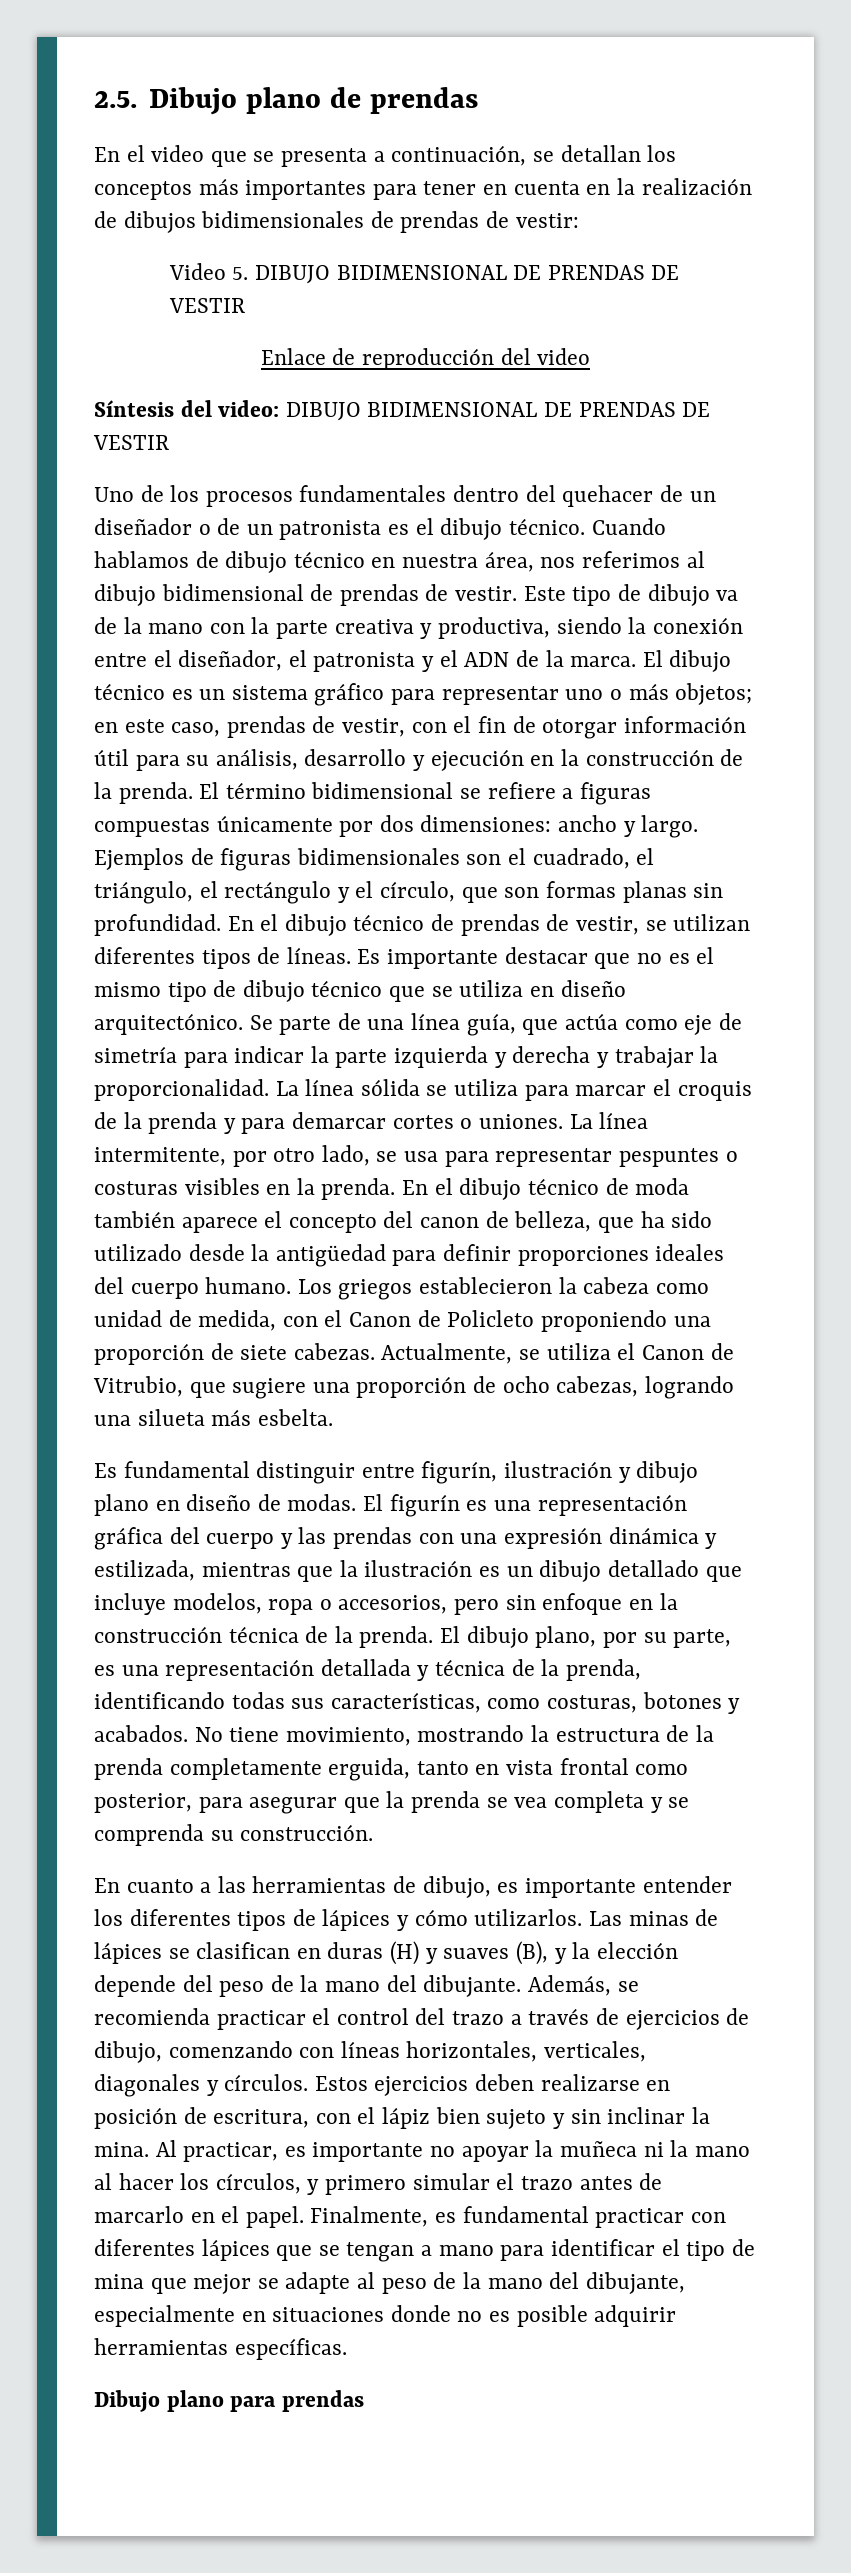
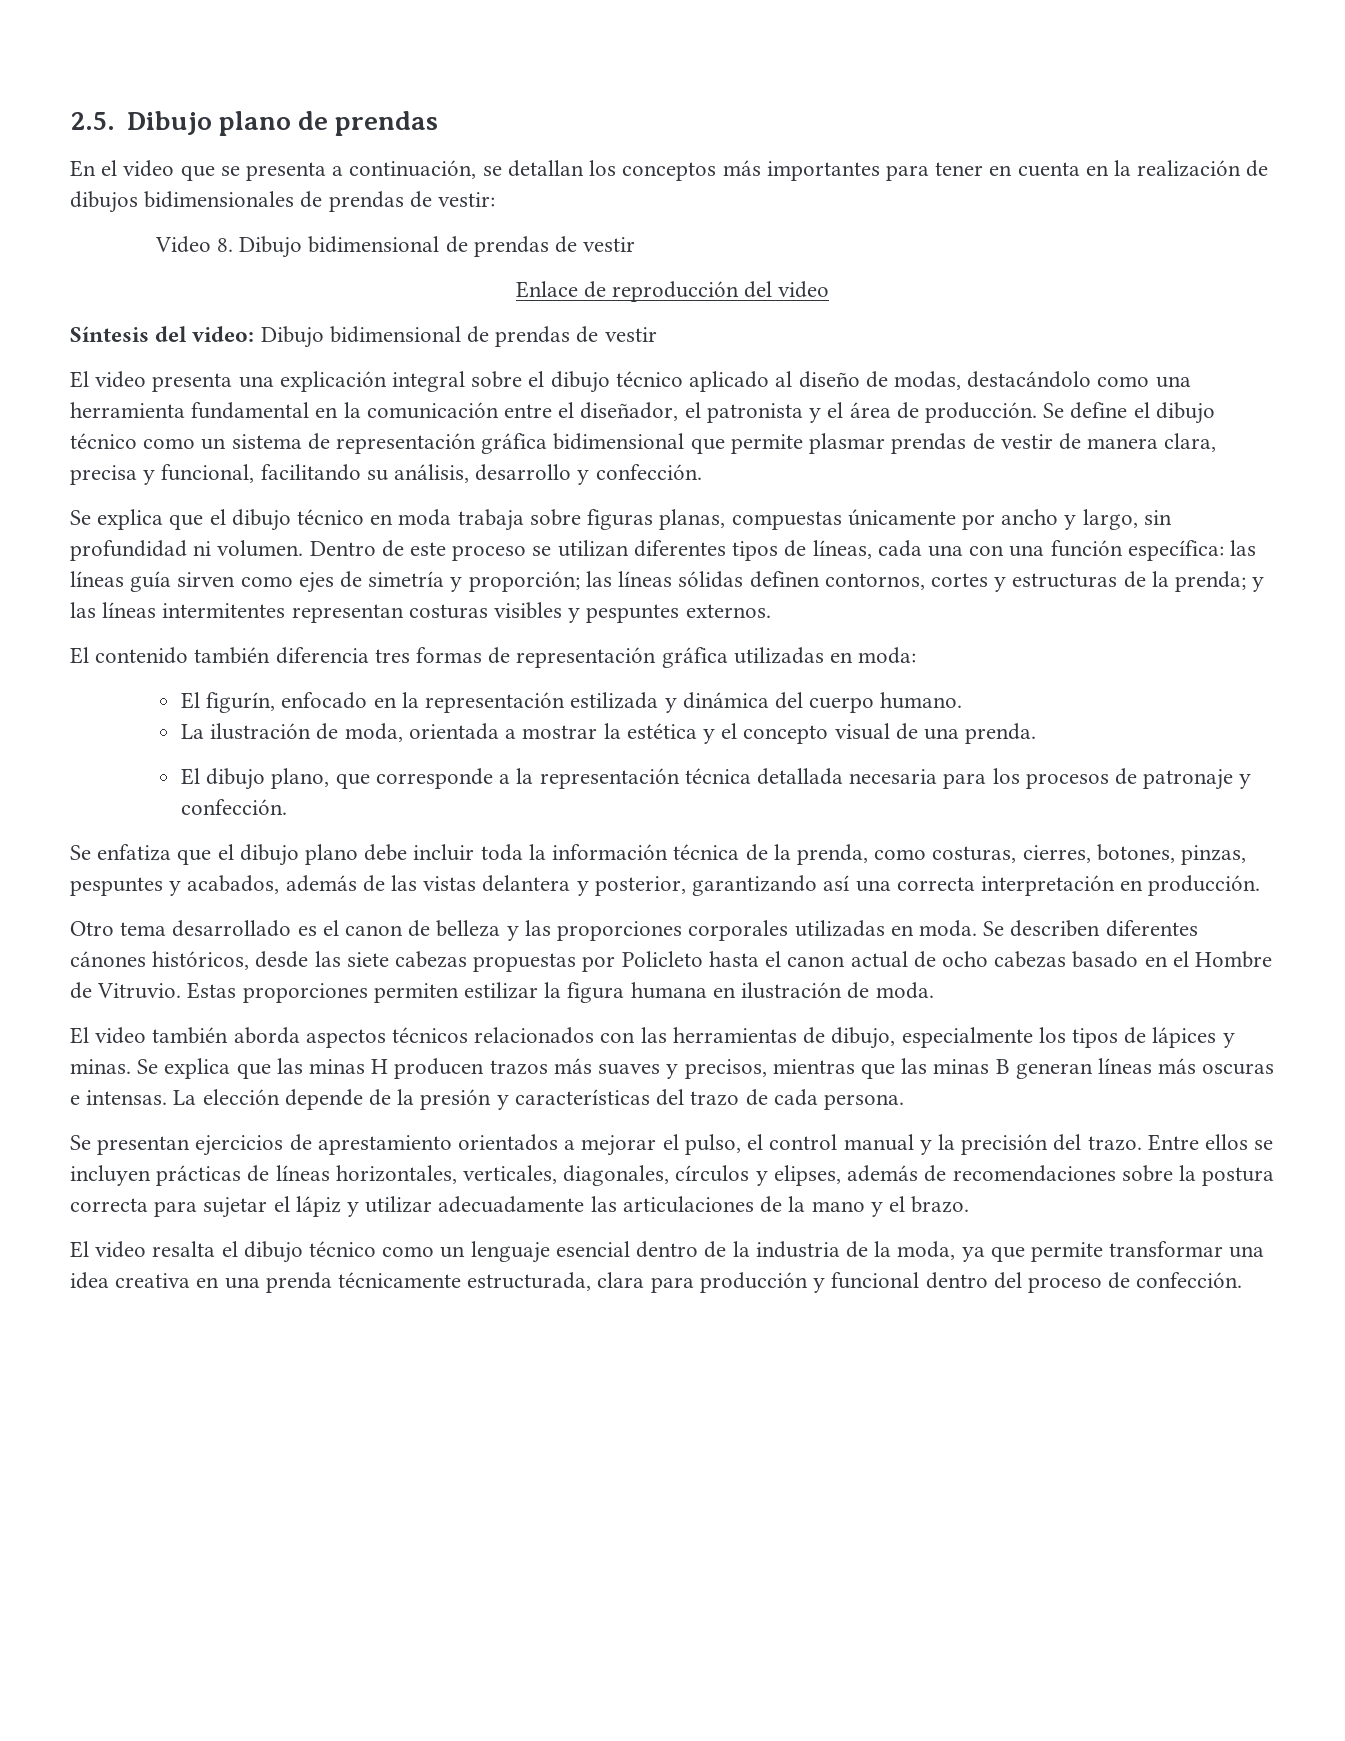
[232,265,680,284] [168,298,245,313] 5. DIBUJO BIDIMENSIONAL DE PRENDAS DE VESTIR -> [216,236,636,258] 8. Dibujo bidimensional de prendas de vestir
[285,402,711,421] [93,435,169,450] [94,485,716,507] [94,518,666,540] [94,551,705,573] [94,584,739,606] [94,617,743,639] DIBUJO BIDIMENSIONAL DE PRENDAS DE VESTIR // Uno de los procesos fundamentales dentro del quehacer de un diseñador o de un patronista es el dibujo técnico. Cuando hablamos de dibujo técnico en nuestra área, nos referimos al dibujo bidimensional de prendas de vestir. Este tipo de dibujo va de la mano con la parte creativa y productiva, siendo la conexión -> [260,326,657,348] [70,371,1191,393] [70,402,499,419] Dibujo bidimensional de prendas de vestir // El video presenta una explicación integral sobre el dibujo técnico aplicado al diseño de modas, destacándolo como una herramienta fundamental en la comunicación
[464,650,732,672] [94,683,193,700] ADN de la marca. El dibujo técnico es -> [849,402,1215,424] [70,433,196,449] área de producción. Se define el dibujo técnico como
[314,683,753,706] [94,716,746,739] [94,749,744,771] [94,782,651,805] [94,815,699,838] [94,848,655,871] [94,881,724,904] [94,914,639,936] gráfico para representar uno o más objetos; en este caso, prendas de vestir, con el fin de otorgar información útil para su análisis, desarrollo y ejecución en la construcción de la prenda. El término bidimensional se refiere a figuras compuestas únicamente por dos dimensiones: ancho y largo. Ejemplos de figuras bidimensionales son el cuadrado, el triángulo, el rectángulo y el círculo, que son formas planas sin profundidad. En el dibujo técnico de prendas de vestir, -> [307,433,1217,454] [70,464,702,485] [70,509,1172,531] [70,540,527,561] de representación gráfica bidimensional que permite plasmar prendas de vestir de manera clara, precisa y funcional, facilitando su análisis, desarrollo y confección. // Se explica que el dibujo técnico en moda trabaja sobre figuras planas, compuestas únicamente por ancho y largo, sin profundidad ni volumen. Dentro de este proceso
[286,947,715,969] [94,980,626,1002] [94,1013,742,1036] [94,1046,719,1068] [94,1079,752,1101] [94,1112,649,1134] [94,1145,738,1167] [94,1178,690,1200] [94,1211,713,1233] [94,1244,725,1267] [94,1277,709,1300] [94,1310,711,1332] [94,1343,734,1365] [93,1376,734,1399] [94,1409,333,1426] [94,1461,699,1484] [94,1494,687,1517] [94,1527,718,1550] [94,1560,742,1582] [94,1593,678,1615] [94,1626,732,1648] [94,1659,641,1681] [94,1692,741,1714] [94,1725,714,1746] [94,1758,689,1781] [94,1791,690,1814] [94,1824,374,1846] [94,1876,732,1898] [94,1909,719,1931] [94,1941,678,1965] [94,1975,639,1997] [94,2008,750,2030] [94,2041,647,2063] [94,2074,671,2097] [94,2107,710,2129] [94,2140,750,2162] [94,2173,663,2195] [94,2206,726,2228] [94,2239,755,2262] [94,2272,685,2294] [94,2305,677,2327] [94,2338,347,2360] [94,2390,364,2412] líneas. Es importante destacar que no es el mismo tipo de dibujo técnico que se utiliza en diseño arquitectónico. Se parte de una línea guía, que actúa como eje de simetría para indicar la parte izquierda y derecha y trabajar la proporcionalidad. La línea sólida se utiliza para marcar el croquis de la prenda y para demarcar cortes o uniones. La línea intermitente, por otro lado, se usa para representar pespuntes o costuras visibles en la prenda. En el dibujo técnico de moda también aparece el concepto del canon de belleza, que ha sido utilizado desde la antigüedad para definir proporciones ideales del cuerpo humano. Los griegos establecieron la cabeza como unidad de medida, con el Canon de Policleto proponiendo una proporción de siete cabezas. Actualmente, se utiliza el Canon de Vitrubio, que sugiere una proporción de ocho cabezas, logrando una silueta más esbelta. // Es fundamental distinguir entre figurín, ilustración y dibujo plano en diseño de modas. El figurín es una representación gráfica del cuerpo y las prendas con una expresión dinámica y estilizada, mientras que la ilustración es un dibujo detallado que incluye modelos, ropa o accesorios, pero sin enfoque en la construcción técnica de la prenda. El dibujo plano, por su parte, es una representación detallada y técnica de la prenda, identificando todas sus características, como costuras, botones y acabados. No tiene movimiento, mostrando la estructura de la prenda completamente erguida, tanto en vista frontal como posterior, para asegurar que la prenda se vea completa y se comprenda su construcción. // En cuanto a las herramientas de dibujo, es importante entender los diferentes tipos de lápices y cómo utilizarlos. Las minas de lápices se clasifican en duras (H) y suaves (B), y la elección depende del peso de la mano del dibujante. Además, se recomienda practicar el control del trazo a través de ejercicios de dibujo, comenzando con líneas horizontales, verticales, diagonales y círculos. Estos ejercicios deben realizarse en posición de escritura, con el lápiz bien sujeto y sin inclinar la mina. Al practicar, es importante no apoyar la muñeca ni la mano al hacer los círculos, y primero simular el trazo antes de marcarlo en el papel. Finalmente, es fundamental practicar con diferentes lápices que se tengan a mano para identificar el tipo de mina que mejor se adapte al peso de la mano del dibujante, especialmente en situaciones donde no es posible adquirir herramientas específicas. // Dibujo plano para prendas -> [812,540,1256,561] [70,571,1265,593] [70,602,771,623] [70,647,917,668] [181,692,963,713] [181,723,1037,744] [181,768,1252,790] [181,799,288,815] [70,844,1246,866] [70,875,1261,896] [70,920,1198,941] [70,951,1272,972] [70,982,934,1003] [70,1027,1235,1049] [70,1058,1275,1079] [70,1089,904,1110] [70,1134,1274,1156] [70,1165,1275,1186] [70,1196,970,1218] [70,1241,1265,1263] [70,1272,1243,1293] líneas, cada una con una función específica: las líneas guía sirven como ejes de simetría y proporción; las líneas sólidas definen contornos, cortes y estructuras de la prenda; y las líneas intermitentes representan costuras visibles y pespuntes externos. // El contenido también diferencia tres formas de representación gráfica utilizadas en moda: // El figurín, enfocado en la representación estilizada y dinámica del cuerpo humano. // La ilustración de moda, orientada a mostrar la estética y el concepto visual de una prenda. // El dibujo plano, que corresponde a la representación técnica detallada necesaria para los procesos de patronaje y confección. // Se enfatiza que el dibujo plano debe incluir toda la información técnica de la prenda, como costuras, cierres, botones, pinzas, pespuntes y acabados, además de las vistas delantera y posterior, garantizando así una correcta interpretación en producción. // Otro tema desarrollado es el canon de belleza y las proporciones corporales utilizadas en moda. Se describen diferentes cánones históricos, desde las siete cabezas propuestas por Policleto hasta el canon actual de ocho cabezas basado en el Hombre de Vitruvio. Estas proporciones permiten estilizar la figura humana en ilustración de moda. // El video también aborda aspectos técnicos relacionados con las herramientas de dibujo, especialmente los tipos de lápices y minas. Se explica que las minas H producen trazos más suaves y precisos, mientras que las minas B generan líneas más oscuras e intensas. La elección depende de la presión y características del trazo de cada persona. // Se presentan ejercicios de aprestamiento orientados a mejorar el pulso, el control manual y la precisión del trazo. Entre ellos se incluyen prácticas de líneas horizontales, verticales, diagonales, círculos y elipses, además de recomendaciones sobre la postura correcta para sujetar el lápiz y utilizar adecuadamente las articulaciones de la mano y el brazo. // El video resalta el dibujo técnico como un lenguaje esencial dentro de la industria de la moda, ya que permite transformar una idea creativa en una prenda técnicamente estructurada, clara para producción y funcional dentro del proceso de confección.

